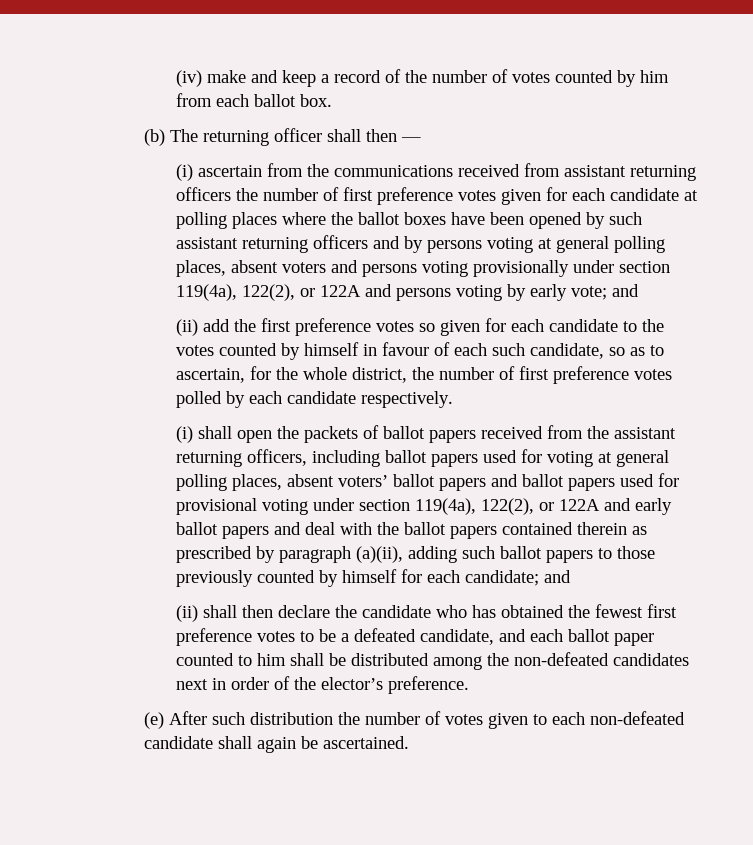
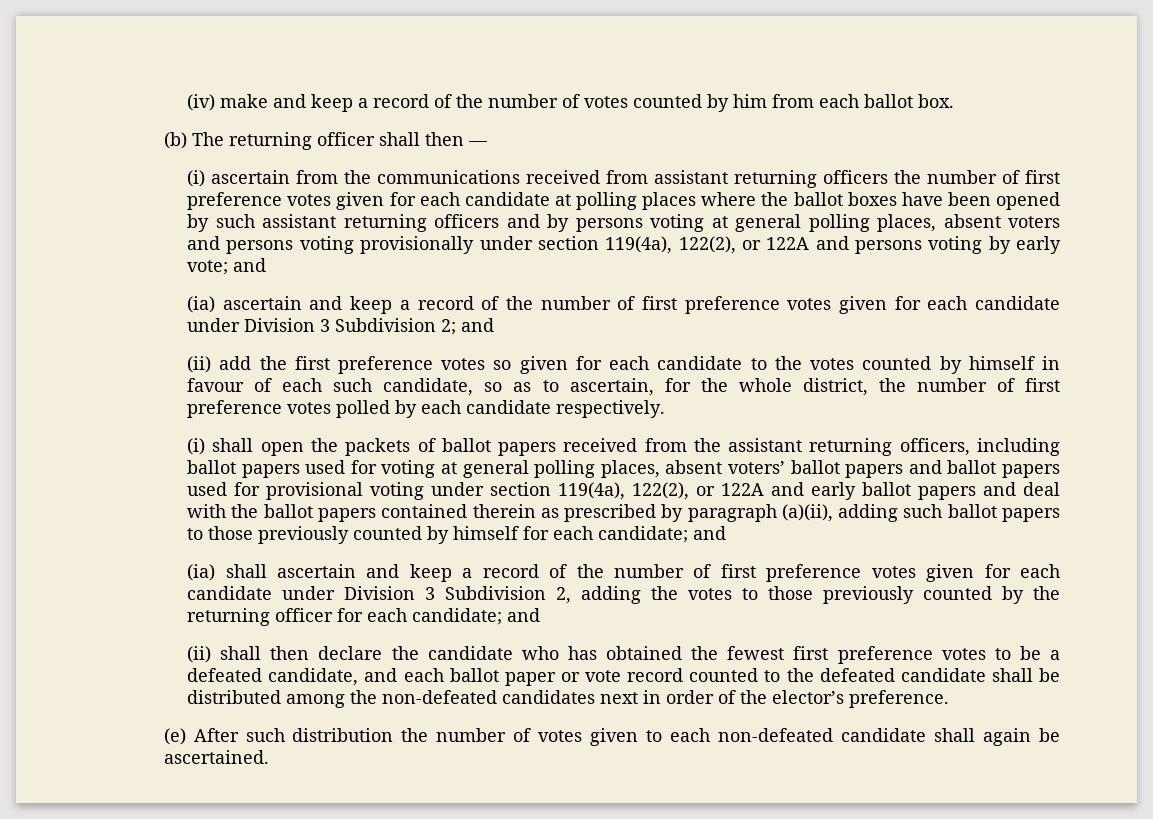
(639, 290) none -> [187,296,1060,314] [187,318,495,335] // (ia) ascertain and keep a record of the number of first preference votes given for each candidate under Division 3 Subdivision 2; and
(571, 576) none -> [187,564,1060,582] [187,586,1061,604] [187,608,541,626] // (ia) shall ascertain and keep a record of the number of first preference votes given for each candidate under Division 3 Subdivision 2, adding the votes to those previously counted by the returning officer for each candidate; and
[175,653,286,666] counted to him -> [560,668,986,682] or vote record counted to the defeated candidate

